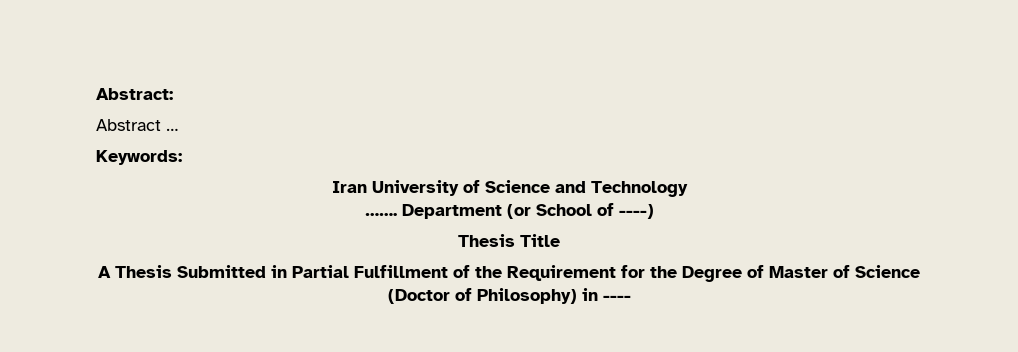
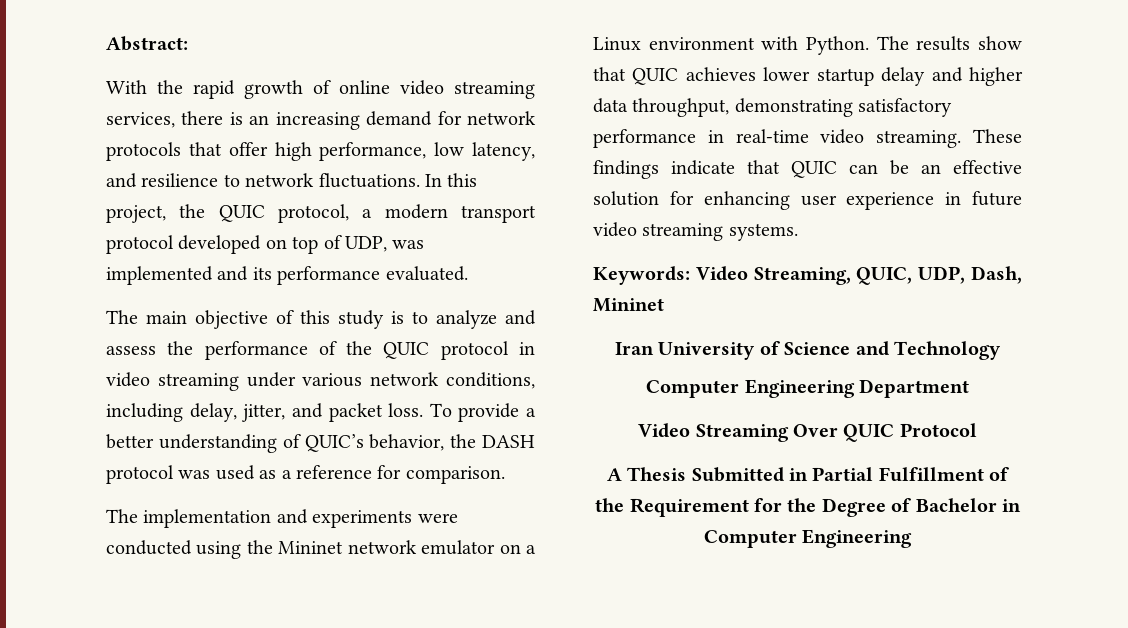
[96,119,179,131] [96,150,182,165] Abstract … // Keywords: -> [106,80,535,99] [106,111,536,130] [106,142,535,161] [106,173,478,188] [106,204,536,223] [106,235,425,254] [106,266,468,285] [106,310,536,329] [106,341,535,360] [106,372,535,391] [106,403,536,422] [106,434,535,453] [106,465,505,484] [106,509,458,528] [106,540,536,559] [593,36,1023,55] [593,67,1023,86] [593,98,953,117] [593,129,1022,148] [593,160,1022,179] [593,191,1022,210] [593,222,798,241] [593,266,1022,285] [593,298,664,312] With the rapid growth of online video streaming services, there is an increasing demand for network protocols that offer high performance, low latency, and resilience to network fluctuations. In this project, the QUIC protocol, a modern transport protocol developed on top of UDP, was implemented and its performance evaluated. // The main objective of this study is to analyze and assess the performance of the QUIC protocol in video streaming under various network conditions, including delay, jitter, and packet loss. To provide a better understanding of QUIC’s behavior, the DASH protocol was used as a reference for comparison. // The implementation and experiments were conducted using the Mininet network emulator on a Linux environment with Python. The results show that QUIC achieves lower startup delay and higher data throughput, demonstrating satisfactory performance in real-time video streaming. These findings indicate that QUIC can be an effective solution for enhancing user experience in future video streaming systems. // Keywords: Video Streaming, QUIC, UDP, Dash, Mininet
[364,213,397,216] ……. -> [646,379,855,398] Computer Engineering
[506,203,654,219] [458,234,560,247] (or School of ----) // Thesis Title -> [638,423,977,442] // Video Streaming Over QUIC Protocol
[769,265,920,278] [387,288,631,304] Master of Science (Doctor of Philosophy) in ---- -> [915,498,1021,512] [703,529,913,548] Bachelor in Computer Engineering

